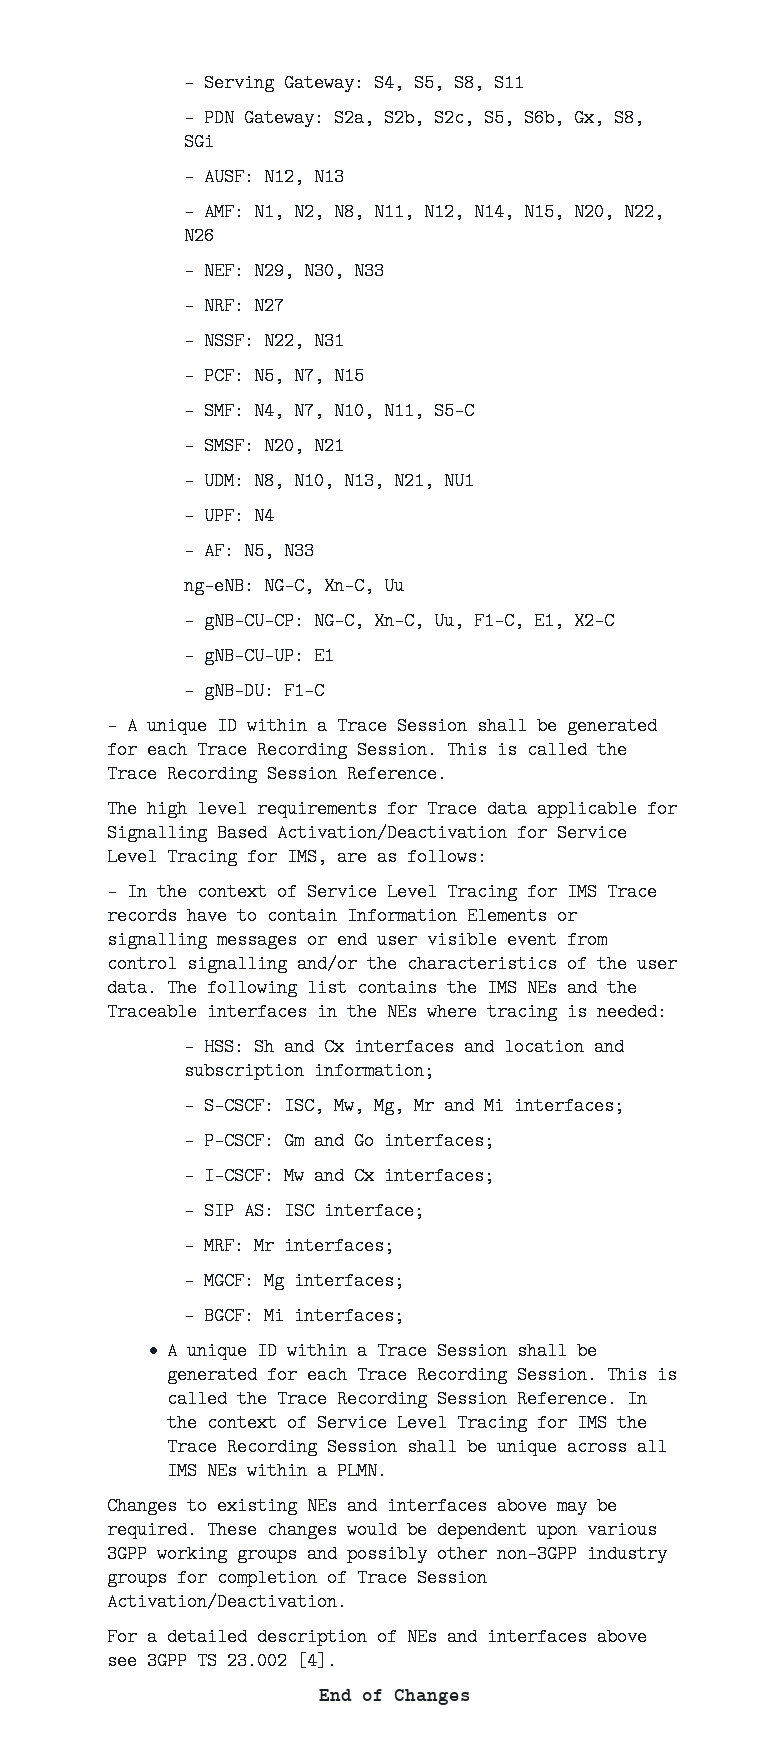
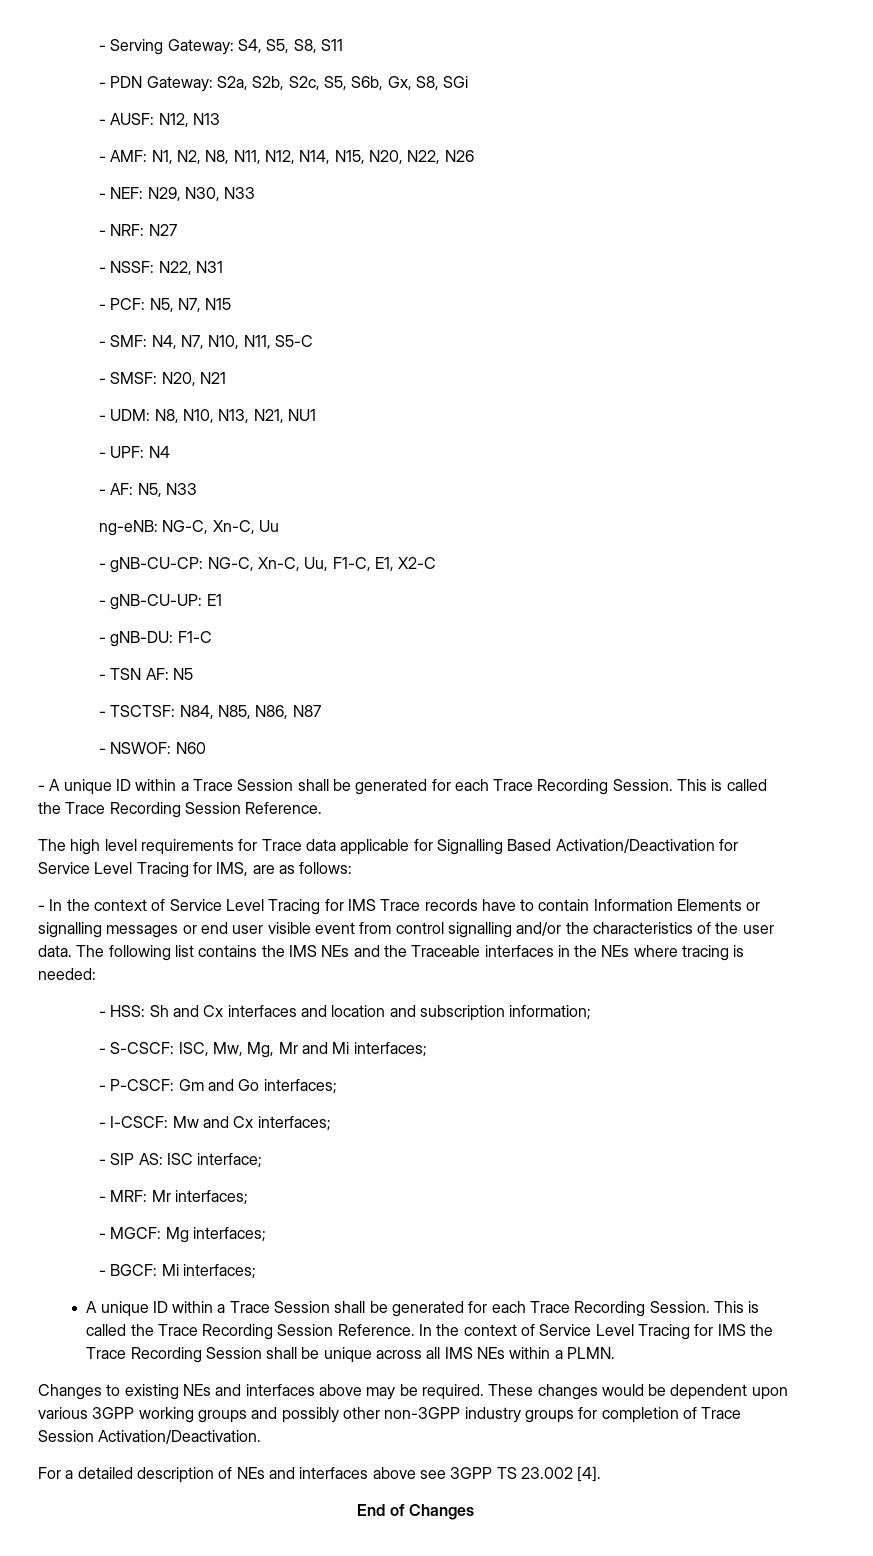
(325, 691) none -> [99,668,194,680] [99,705,321,719] [99,742,206,754] // - TSN AF: N5 // - TSCTSF: N84, N85, N86, N87 // - NSWOF: N60

